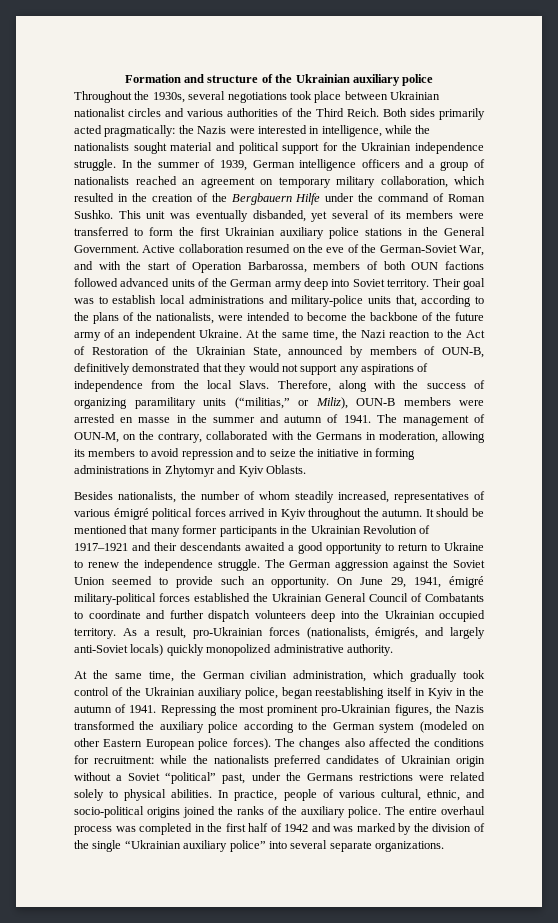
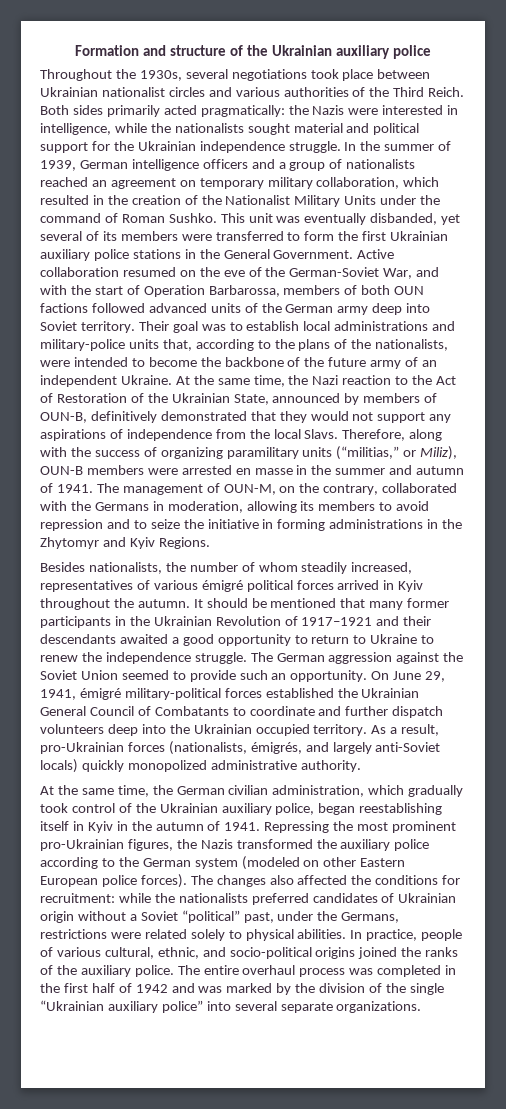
[231,193,321,205] Bergbauern Hilfe -> [225,195,377,207] Nationalist Military Units
(163, 470) none -> [442,519,463,529] the
[265,465,306,474] Oblasts. -> [158,537,210,549] Regions.
[306,773,353,781] Germans -> [341,912,400,923] Germans,

